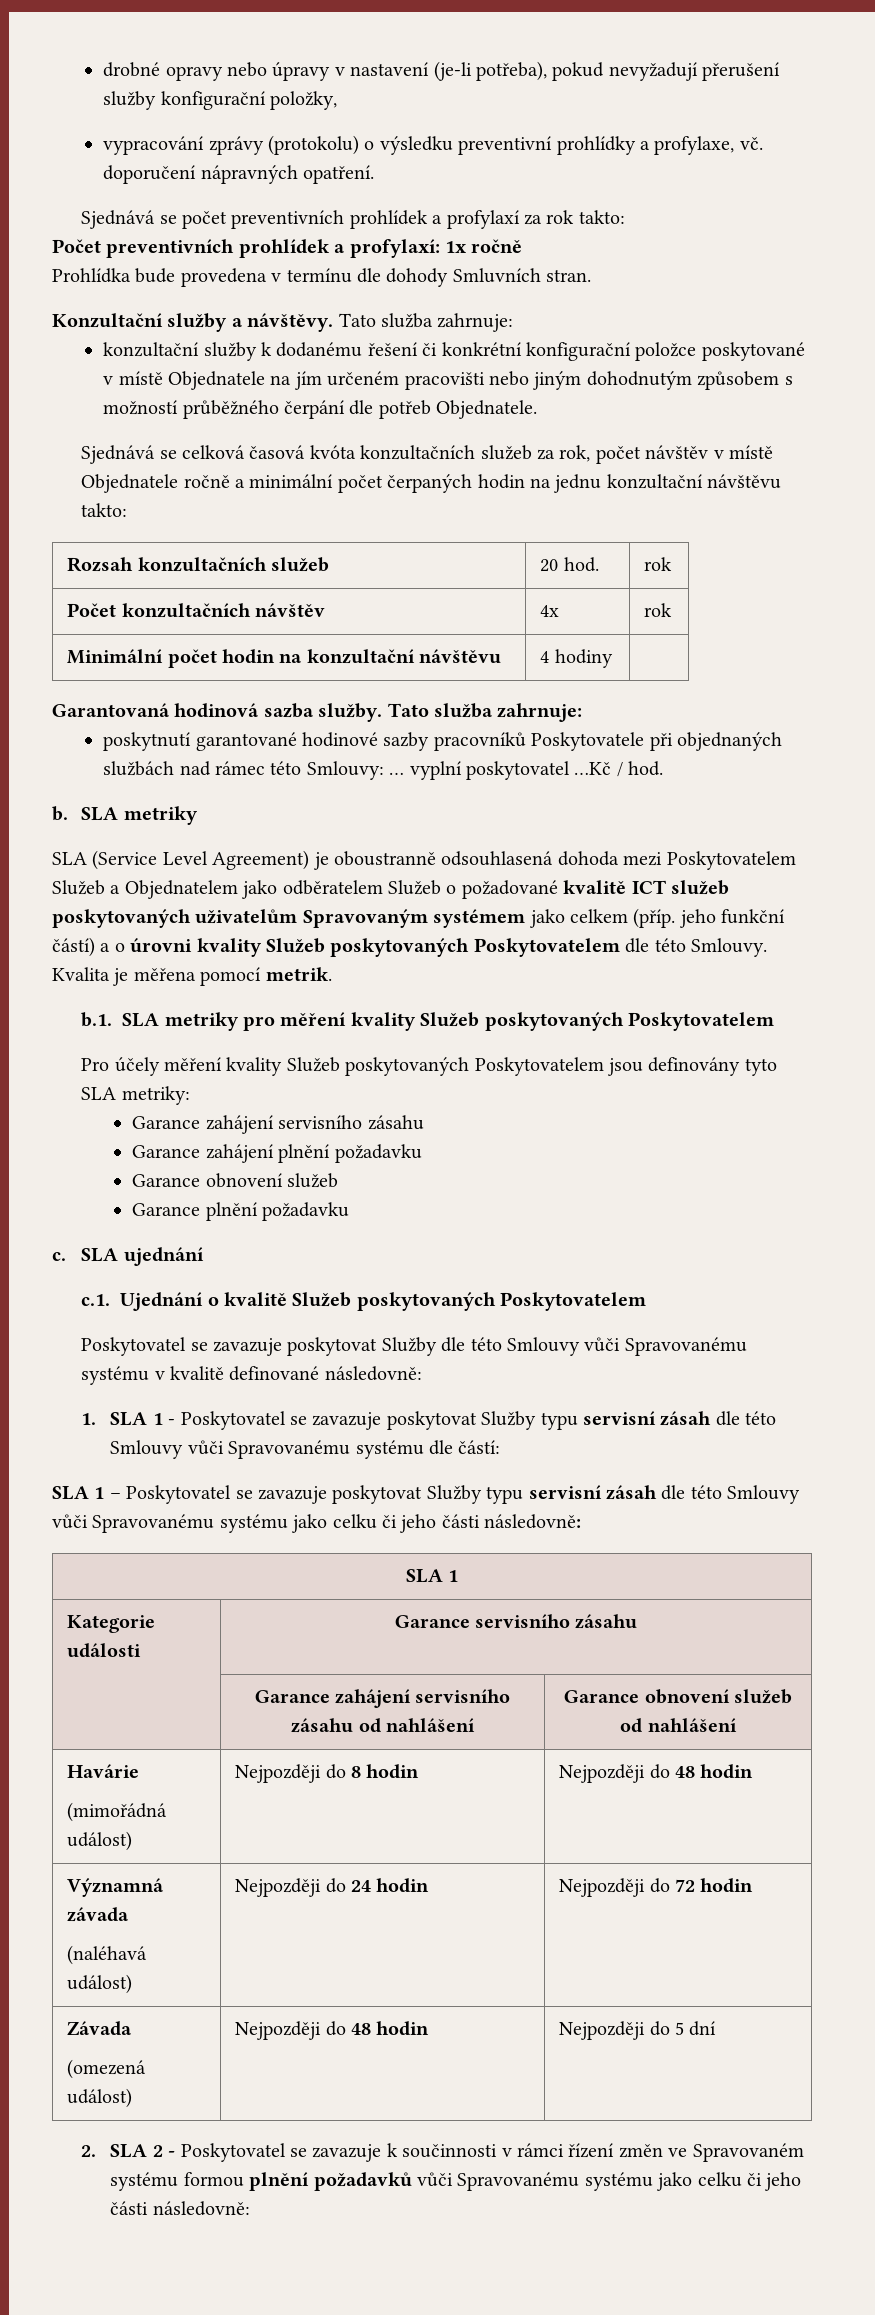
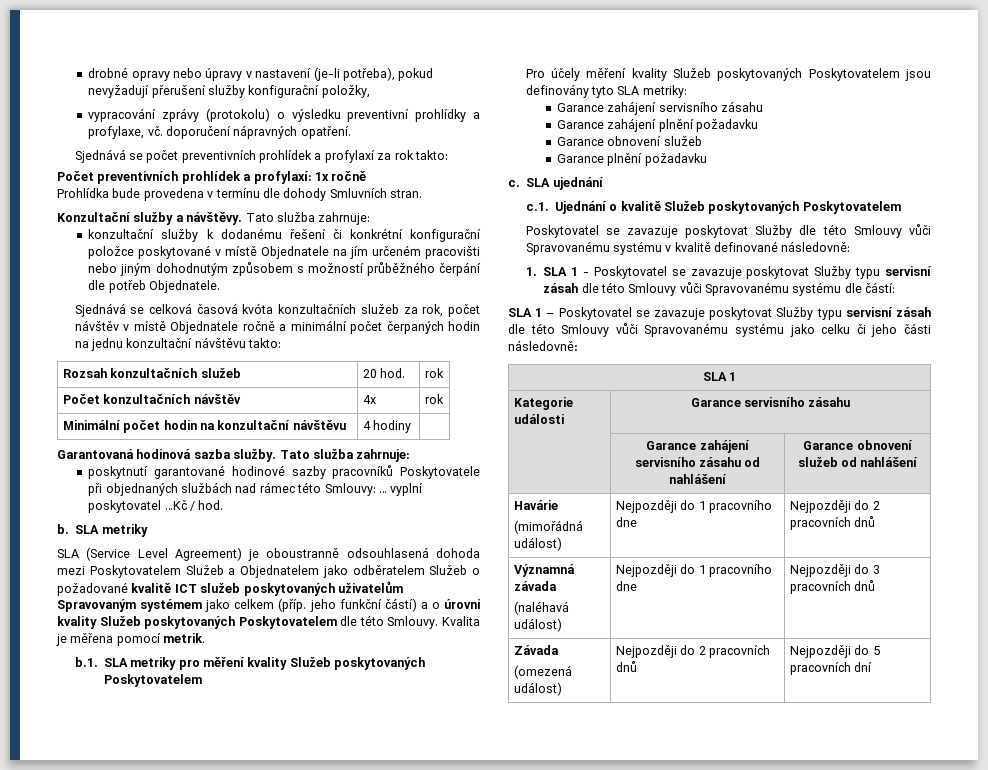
[350,1764,420,1779] [559,1764,754,1783] 8 hodin | Nejpozději do 48 hodin -> [698,500,772,513] [615,517,637,527] [789,500,880,513] [789,516,876,530] 1 pracovního dne | Nejpozději do 2 pracovních dnů
[350,1878,430,1893] [559,1878,754,1897] 24 hodin | Nejpozději do 72 hodin -> [698,564,772,577] [615,581,637,591] [789,564,880,577] [789,580,876,594] 1 pracovního dne | Nejpozději do 3 pracovních dnů
[350,2021,430,2036] 48 hodin -> [698,645,770,658] [615,661,637,672] 2 pracovních dnů
(684, 2028) none -> [789,662,851,675] pracovních
[81,2143,804,2162] [110,2172,802,2191] [110,2201,250,2216] // 2. SLA 2 - Poskytovatel se zavazuje k součinnosti v rámci řízení změn ve Spravovaném systému formou plnění požadavků vůči Spravovanému systému jako celku či jeho části následovně: -> (873, 667) none

